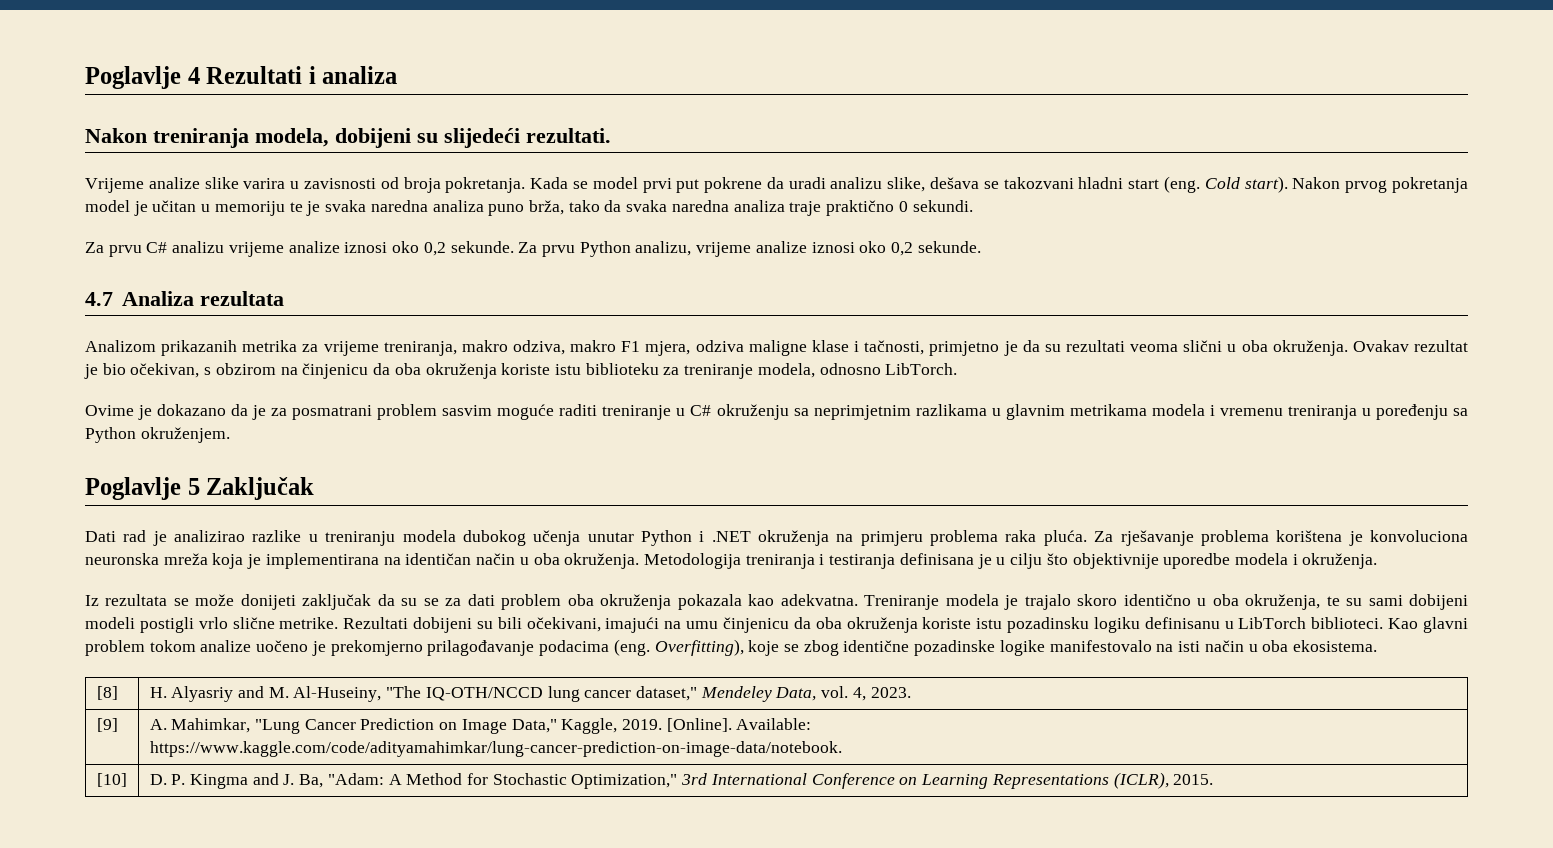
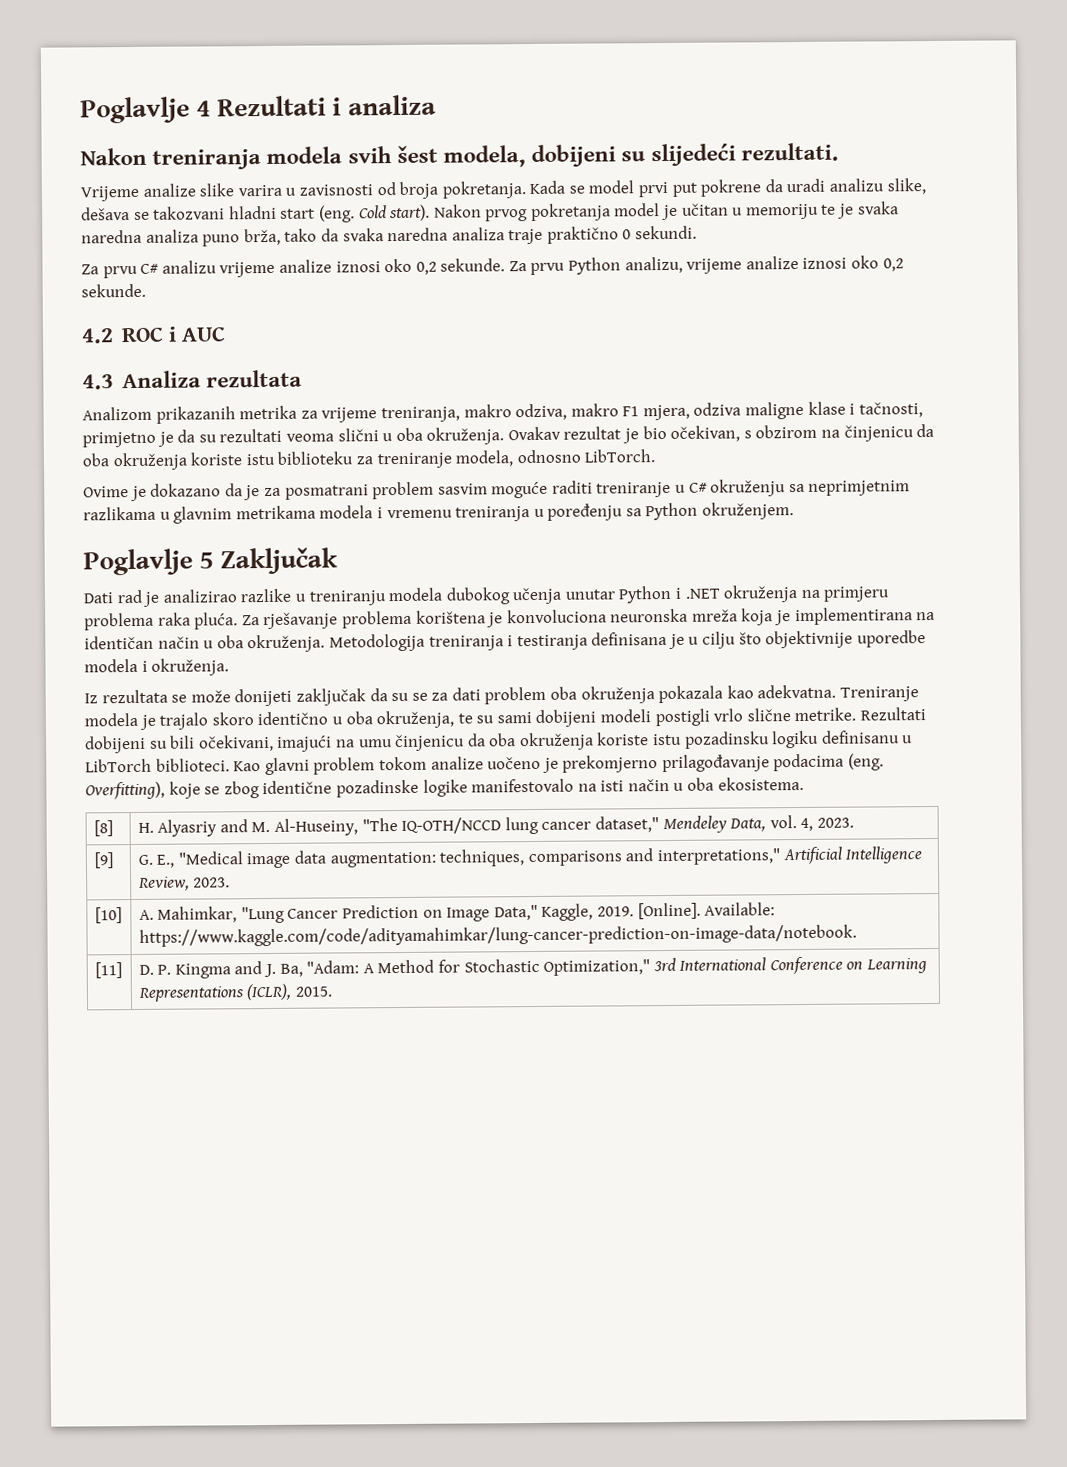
(249, 138) none -> [266,145,438,164] modela svih šest
[85,292,113,306] 4.7 -> [81,326,226,344] [82,374,114,390] 4.2 ROC i AUC // 4.3
(118, 725) none -> [137,846,923,869] [137,876,231,891] [94,907,122,924] | G. E., "Medical image data augmentation: techniques, comparisons and interpretations," Artificial Intelligence Review, 2023. // [10]
[96,773,127,787] [10] -> [94,962,122,979] [11]

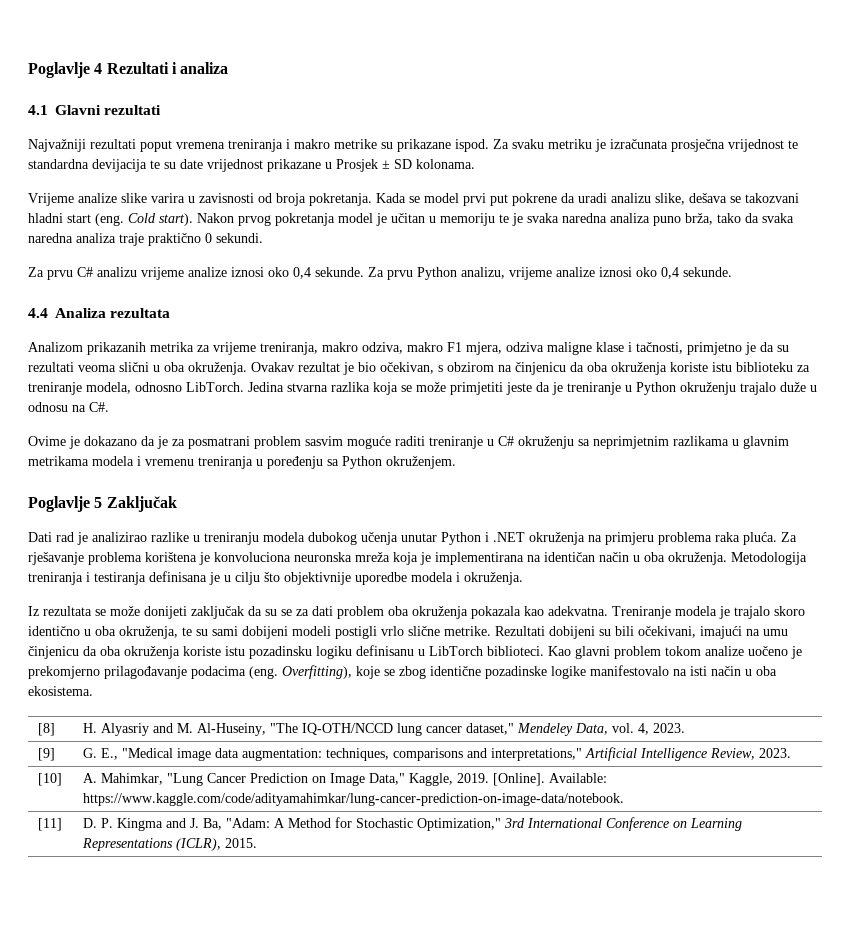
[80,142,839,170] Nakon treniranja modela svih šest modela, dobijeni su slijedeći rezultati. -> [28,105,162,115] [28,139,798,152] [28,159,475,172] 4.1 Glavni rezultati // Najvažniji rezultati poput vremena treniranja i makro metrike su prikazane ispod. Za svaku metriku je izračunata prosječna vrijednost te standardna devijacija te su date vrijednost prikazane u Prosjek ± SD kolonama.
[415,261,437,275] 0,2 -> [293,267,311,279] 0,4
[882,258,904,272] 0,2 -> [661,267,679,279] 0,4
[81,326,226,344] [82,374,114,390] 4.2 ROC i AUC // 4.3 -> [28,308,48,318] 4.4
(656, 456) none -> [248,382,817,395] [28,402,109,412] Jedina stvarna razlika koja se može primjetiti jeste da je treniranje u Python okruženju trajalo duže u odnosu na C#.

